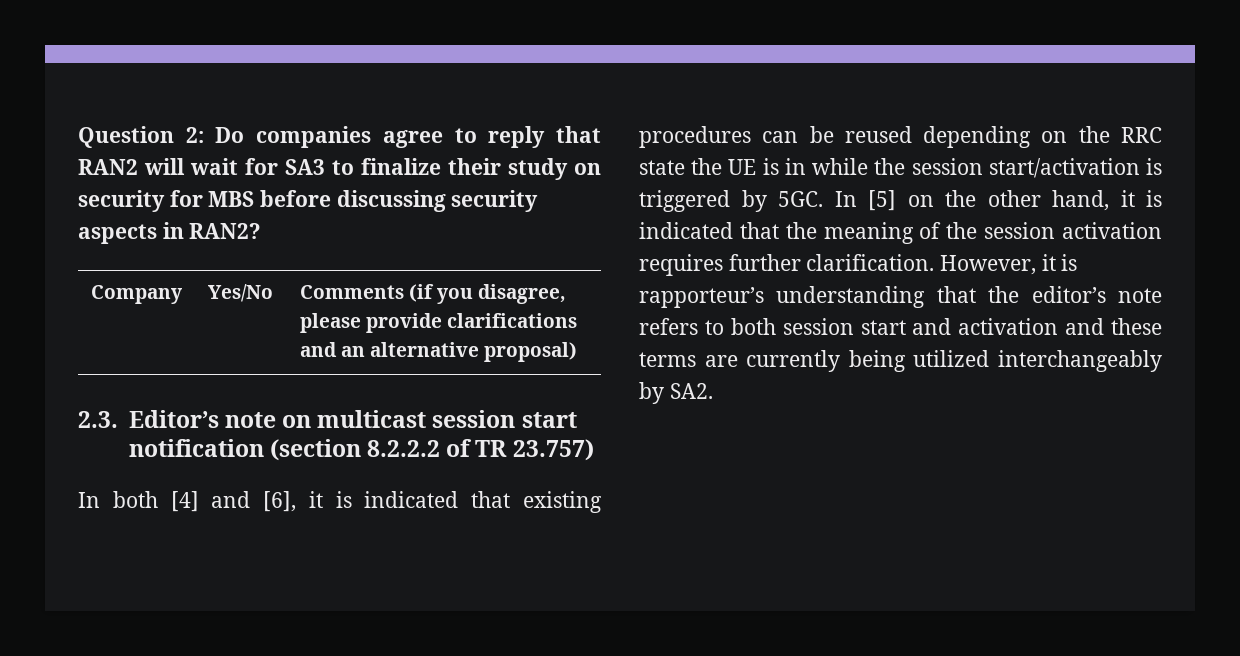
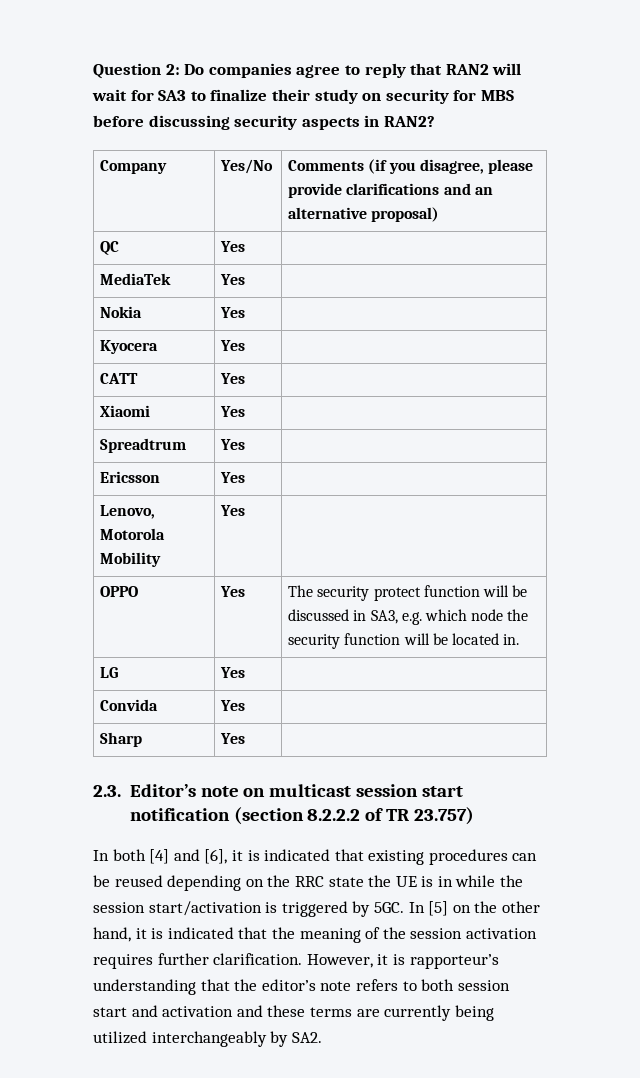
(578, 352) none -> [100,241,120,255] [220,241,246,252] [100,273,172,285] [220,274,246,285] [100,306,143,318] [220,307,246,318] [100,340,159,354] [220,340,246,351] [100,373,139,384] [220,373,246,384] [100,405,151,417] [220,406,246,417] [100,438,187,453] [220,439,246,450] [100,471,161,483] [220,472,246,483] [100,505,156,519] [100,528,166,540] [100,552,162,567] [220,505,246,516] [100,586,139,597] [220,586,246,597] [288,585,528,601] [288,609,529,625] [288,633,520,649] [100,667,119,678] [220,667,246,678] [100,699,159,711] [220,700,246,711] [100,732,143,747] [220,733,246,744] // QC | Yes | // MediaTek | Yes | // Nokia | Yes | // Kyocera | Yes | // CATT | Yes | // Xiaomi | Yes | // Spreadtrum | Yes | // Ericsson | Yes | // Lenovo, Motorola Mobility | Yes | // OPPO | Yes | The security protect function will be discussed in SA3, e.g. which node the security function will be located in. // LG | Yes | // Convida | Yes | // Sharp | Yes |

